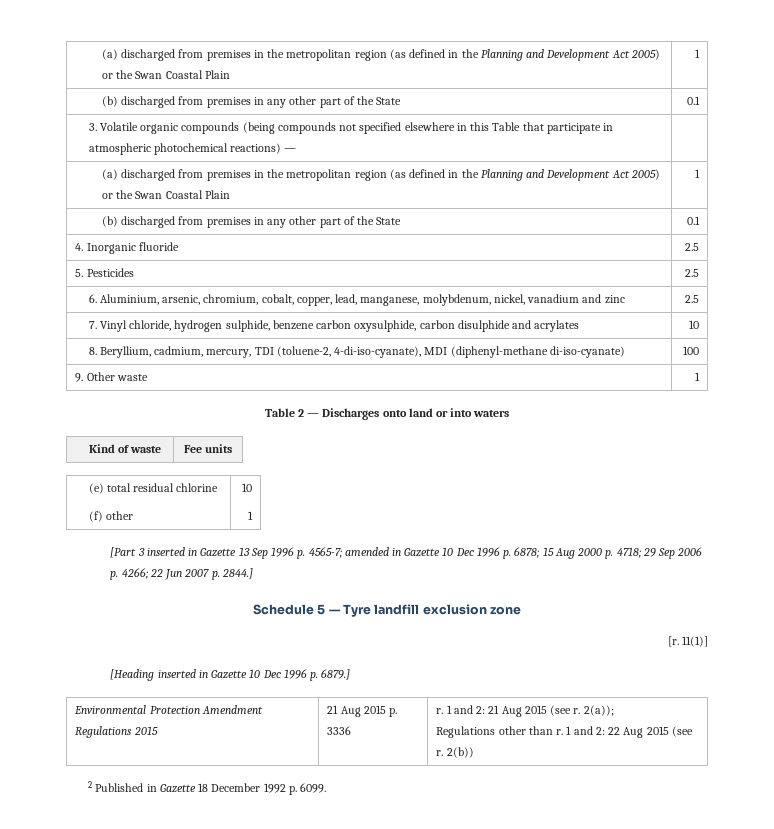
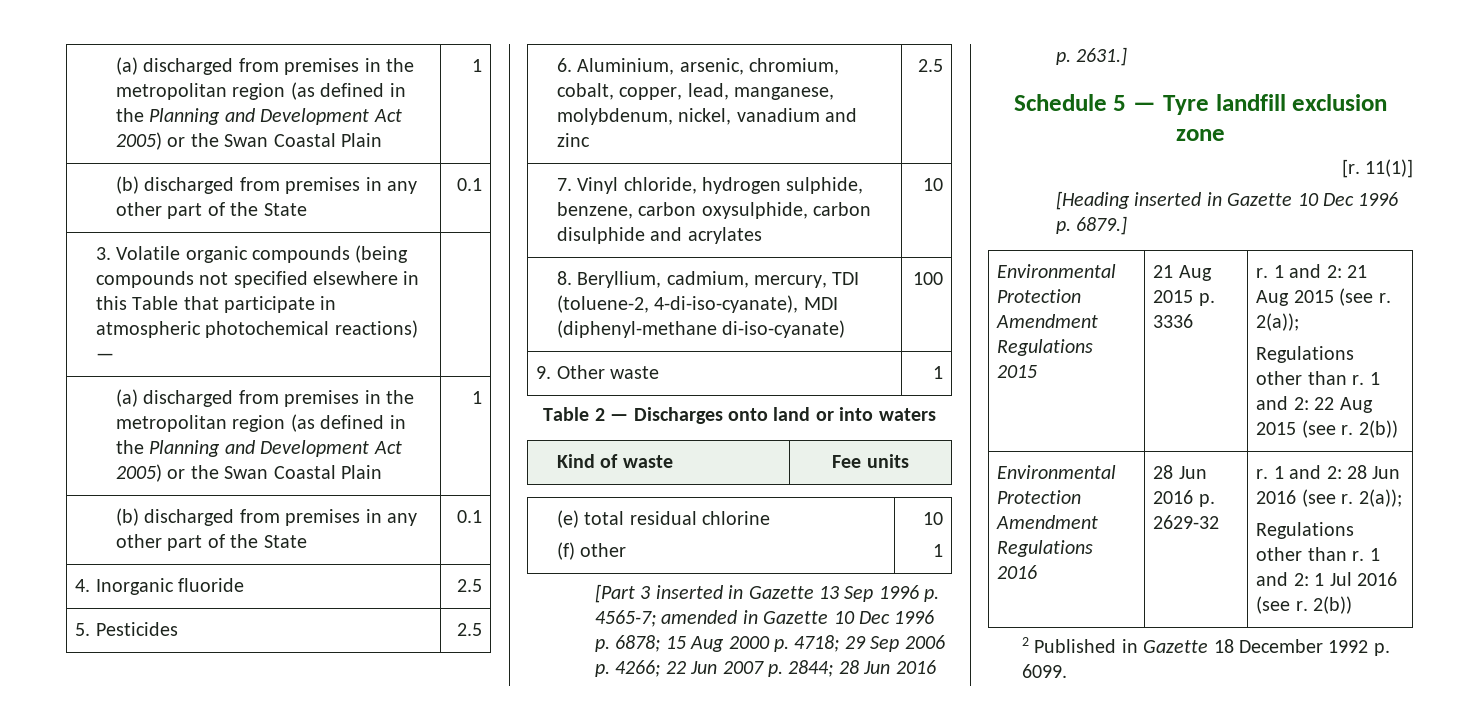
[272,320,314,330] benzene -> [556,202,633,219] benzene,
[221,568,253,579] 2844.] -> [788,660,936,677] [1055,47,1128,66] 2844; 28 Jun 2016 p. 2631.]
(474, 752) none -> [997,465,1117,479] [997,490,1082,504] [996,515,1099,529] [997,540,1094,557] [997,565,1038,579] [1153,465,1207,479] [1153,490,1215,507] [1153,515,1220,529] [1256,465,1401,479] [1256,489,1402,507] [1256,522,1355,539] [1256,547,1380,561] [1256,572,1397,586] [1256,596,1353,614] // Environmental Protection Amendment Regulations 2016 | 28 Jun 2016 p. 2629-32 | r. 1 and 2: 28 Jun 2016 (see r. 2(a)); // Regulations other than r. 1 and 2: 1 Jul 2016 (see r. 2(b))

